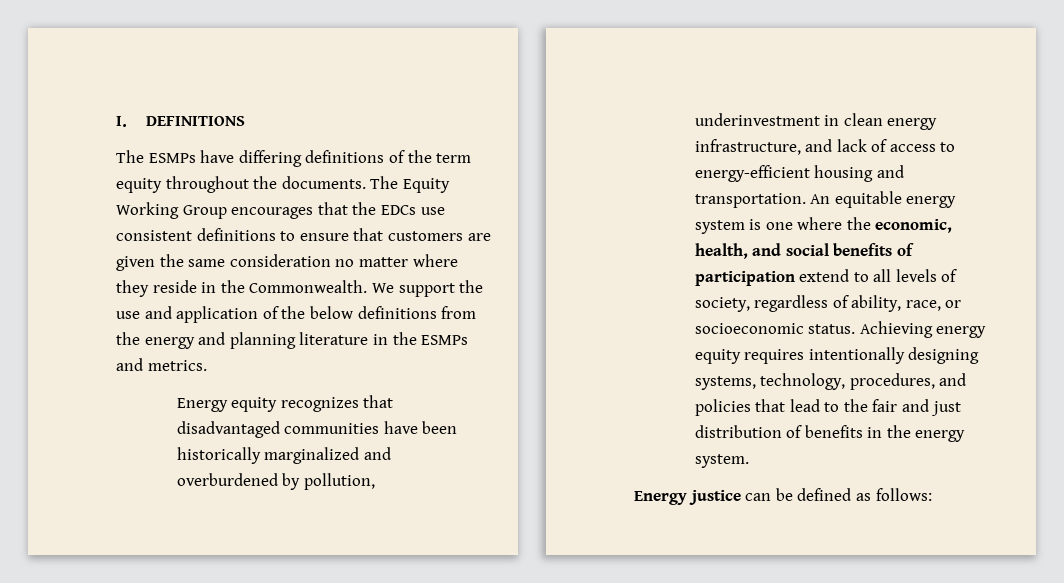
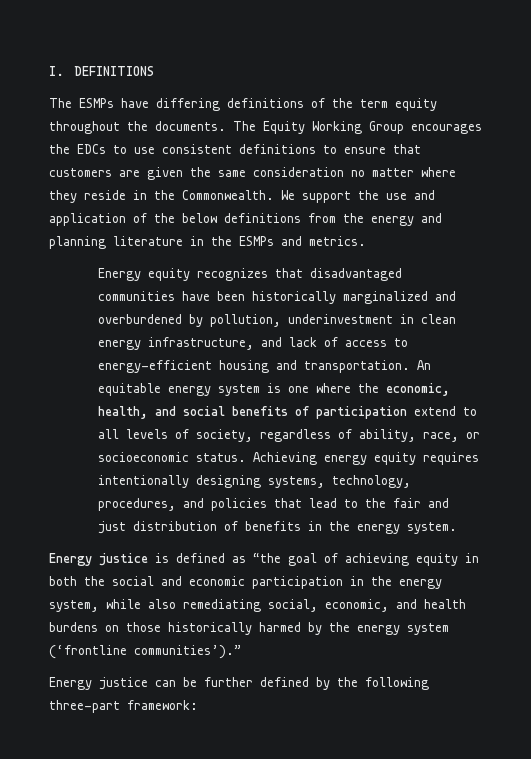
[317,202,348,215] that -> (482, 129) none
(416, 210) none -> [113,145,127,154] to
[745,488,932,501] can be defined as follows: -> [155,553,479,566] [49,576,442,589] [49,599,466,612] [49,622,449,635] [49,645,241,659] [49,677,429,690] [49,700,198,713] is defined as “the goal of achieving equity in both the social and economic participation in the energy system, while also remediating social, economic, and health burdens on those historically harmed by the energy system (‘frontline communities’).” // Energy justice can be further defined by the following three-part framework:

